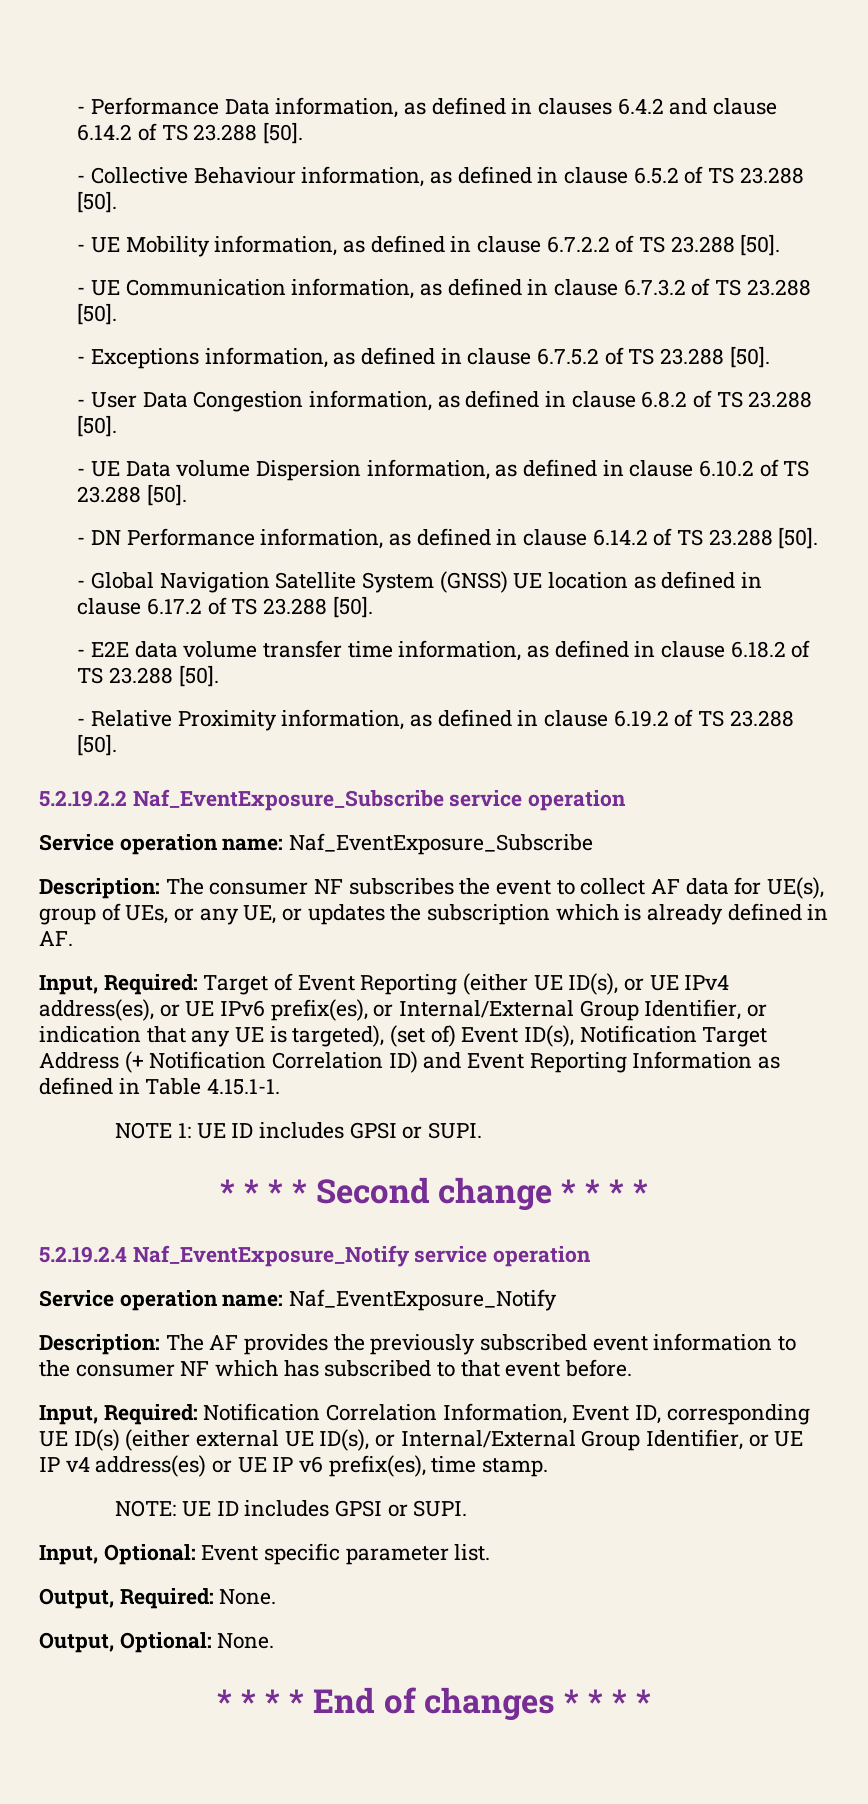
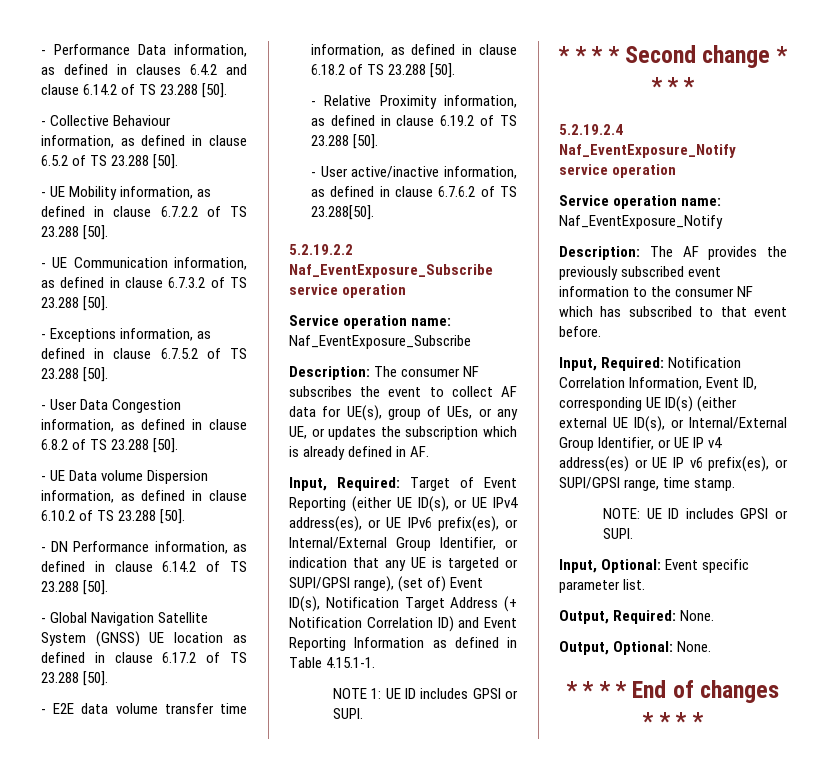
(118, 745) none -> [310,166,517,179] [310,186,517,197] [310,205,374,220] // - User active/inactive information, as defined in clause 6.7.6.2 of TS 23.288[50].
[292,1025,385,1047] targeted), -> [448,557,518,571] [289,576,395,592] targeted or SUPI/GPSI range),
(426, 1466) none -> [775,459,788,468] [559,477,660,491] or SUPI/GPSI range,

